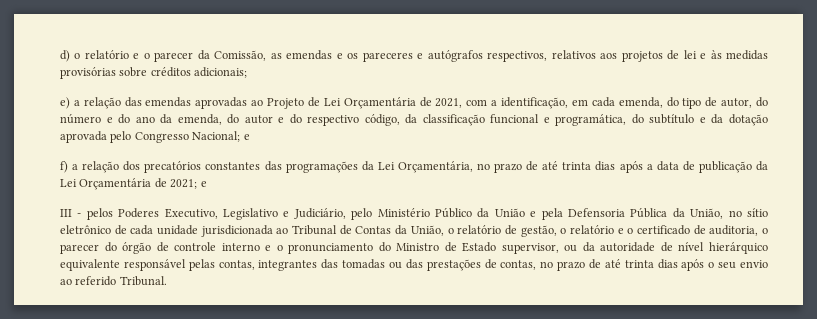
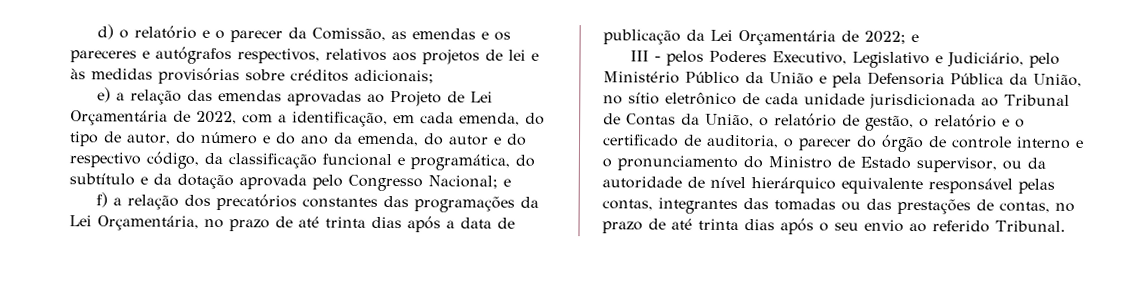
[435,98,463,108] 2021, -> [196,110,237,125] 2022,
[170,179,198,189] 2021; -> [864,30,906,44] 2022;

